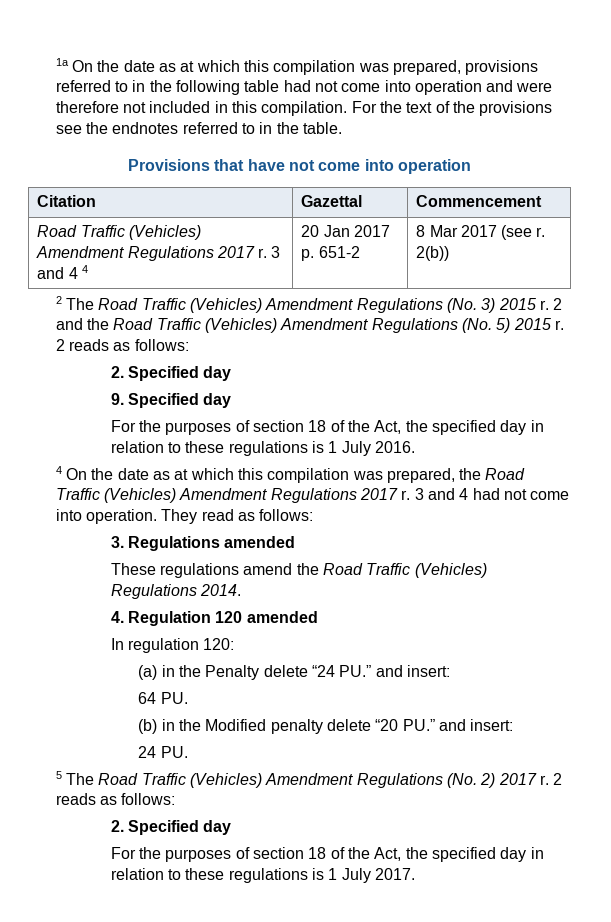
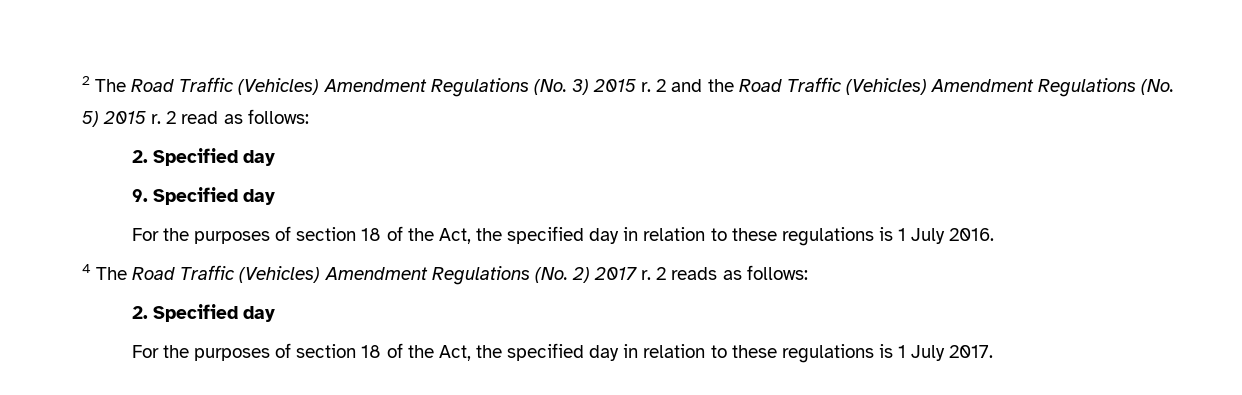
[55,58,539,75] [55,80,553,95] [55,101,553,116] [55,122,342,134] [128,159,471,174] [37,195,97,207] [301,195,363,207] [416,195,543,207] [37,225,201,240] [36,246,281,261] [37,265,88,279] [301,225,390,237] [301,246,360,261] [416,225,546,240] [416,246,450,261] 1a On the date as at which this compilation was prepared, provisions referred to in the following table had not come into operation and were therefore not included in this compilation. For the text of the provisions see the endnotes referred to in the table. // Provisions that have not come into operation // Citation | Gazettal | Commencement // Road Traffic (Vehicles) Amendment Regulations 2017 r. 3 and 4 4 | 20 Jan 2017 p. 651-2 | 8 Mar 2017 (see r. 2(b)) // -> (81, 80) none
[68,339,109,351] reads -> [181,111,219,124] read
[65,468,526,483] [55,488,570,503] [55,509,314,524] [110,536,296,551] [110,563,487,578] [110,584,242,599] [110,611,318,626] [110,638,235,653] [138,665,451,680] [138,692,188,704] [138,719,514,734] [138,746,188,758] [55,771,62,779] On the date as at which this compilation was prepared, the Road Traffic (Vehicles) Amendment Regulations 2017 r. 3 and 4 had not come into operation. They read as follows: // 3. Regulations amended // These regulations amend the Road Traffic (Vehicles) Regulations 2014. // 4. Regulation 120 amended // In regulation 120: // (a) in the Penalty delete “24 PU.” and insert: // 64 PU. // (b) in the Modified penalty delete “20 PU.” and insert: // 24 PU. // 5 -> (91, 268) none

